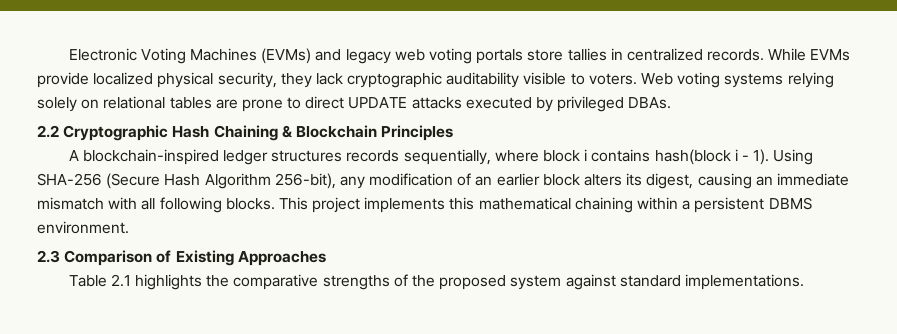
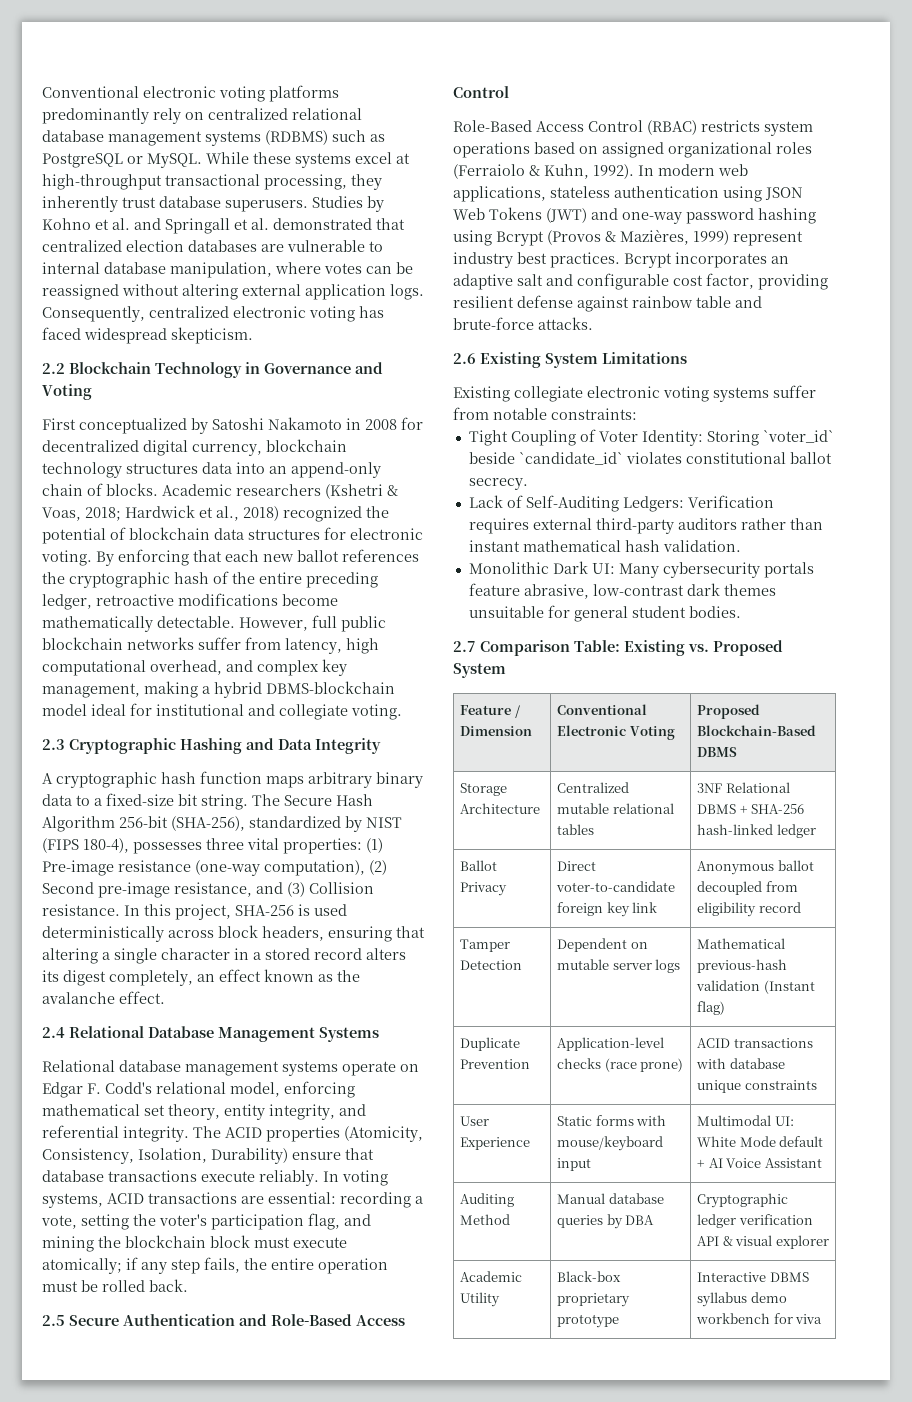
[68,48,851,64] [37,72,834,88] [37,96,672,112] [37,125,454,141] [68,149,814,165] [37,173,849,189] [37,197,812,213] [37,221,129,234] [37,250,326,266] [68,274,804,290] Electronic Voting Machines (EVMs) and legacy web voting portals store tallies in centralized records. While EVMs provide localized physical security, they lack cryptographic auditability visible to voters. Web voting systems relying solely on relational tables are prone to direct UPDATE attacks executed by privileged DBAs. // 2.2 Cryptographic Hash Chaining & Blockchain Principles // A blockchain-inspired ledger structures records sequentially, where block i contains hash(block i - 1). Using SHA-256 (Secure Hash Algorithm 256-bit), any modification of an earlier block alters its digest, causing an immediate mismatch with all following blocks. This project implements this mathematical chaining within a persistent DBMS environment. // 2.3 Comparison of Existing Approaches // Table 2.1 highlights the comparative strengths of the proposed system against standard implementations. -> [42,85,339,102] [42,108,362,124] [42,130,385,146] [42,152,410,168] [42,174,382,190] [42,196,384,212] [42,218,405,234] [42,240,383,252] [42,262,413,278] [42,284,424,300] [42,306,384,322] [42,327,253,344] [42,362,383,378] [42,384,92,400] [42,417,423,434] [42,439,347,456] [42,462,381,478] [42,483,398,499] [42,505,389,522] [42,527,423,544] [41,549,419,566] [42,571,378,588] [42,593,338,610] [42,615,386,632] [42,637,379,654] [42,659,347,676] [42,681,395,698] [42,703,402,720] [42,738,381,754] [42,771,423,788] [42,793,373,810] [42,816,402,832] [42,838,383,854] [42,860,387,876] [42,882,374,898] [42,904,347,920] [42,925,425,942] [42,948,406,964] [42,969,360,986] [42,991,165,1004] [42,1026,379,1042] [42,1060,419,1076] [42,1081,355,1098] [42,1104,366,1120] [42,1125,423,1142] [42,1148,374,1164] [42,1170,388,1186] [42,1192,423,1208] [41,1213,371,1230] [42,1235,347,1252] [42,1257,388,1274] [42,1279,188,1292] [42,1314,405,1326] [453,86,509,98] [453,120,813,136] [453,142,812,158] [453,164,748,179] [453,186,803,202] [453,207,816,224] [453,229,803,246] [453,252,789,268] [453,273,828,290] [453,295,762,312] [453,317,593,330] [453,352,687,368] [453,385,816,402] [453,407,637,420] [468,429,834,446] [468,452,832,465] [468,478,528,490] [468,495,774,512] [468,518,823,534] [468,540,741,552] [468,561,814,578] [468,583,776,599] [468,605,741,622] [453,640,783,656] [453,663,506,678] [460,705,520,718] [460,726,533,736] [557,704,648,715] [557,725,675,740] [697,704,761,719] [697,725,817,736] [697,747,738,757] [460,783,508,796] [460,803,541,814] [557,782,630,793] [557,803,674,814] [557,824,595,835] [697,782,790,793] [697,804,805,814] [697,824,816,838] [460,860,498,871] [460,882,508,896] [557,861,597,871] [556,881,676,892] [557,902,658,917] [697,860,814,875] [697,881,798,895] [697,902,801,917] [460,939,511,952] [460,960,523,970] [557,938,648,952] [557,959,681,973] [697,938,786,949] [697,959,788,973] [696,980,815,994] [697,1001,726,1015] [460,1037,521,1051] [460,1059,531,1069] [557,1037,665,1051] [557,1058,684,1072] [697,1038,813,1048] [696,1058,785,1069] [697,1080,817,1093] [460,1116,490,1126] [460,1137,531,1150] [557,1115,667,1126] [557,1136,664,1151] [557,1158,592,1171] [697,1115,794,1126] [697,1136,824,1147] [697,1158,822,1168] [460,1193,515,1207] [460,1214,511,1225] [557,1193,664,1204] [557,1214,655,1229] [697,1193,789,1208] [697,1214,813,1228] [697,1235,829,1249] [460,1271,523,1282] [460,1292,501,1307] [557,1271,622,1282] [557,1293,631,1307] [557,1314,620,1328] [697,1272,809,1282] [697,1292,787,1307] [696,1313,823,1324] Conventional electronic voting platforms predominantly rely on centralized relational database management systems (RDBMS) such as PostgreSQL or MySQL. While these systems excel at high-throughput transactional processing, they inherently trust database superusers. Studies by Kohno et al. and Springall et al. demonstrated that centralized election databases are vulnerable to internal database manipulation, where votes can be reassigned without altering external application logs. Consequently, centralized electronic voting has faced widespread skepticism. // 2.2 Blockchain Technology in Governance and Voting // First conceptualized by Satoshi Nakamoto in 2008 for decentralized digital currency, blockchain technology structures data into an append-only chain of blocks. Academic researchers (Kshetri & Voas, 2018; Hardwick et al., 2018) recognized the potential of blockchain data structures for electronic voting. By enforcing that each new ballot references the cryptographic hash of the entire preceding ledger, retroactive modifications become mathematically detectable. However, full public blockchain networks suffer from latency, high computational overhead, and complex key management, making a hybrid DBMS-blockchain model ideal for institutional and collegiate voting. // 2.3 Cryptographic Hashing and Data Integrity // A cryptographic hash function maps arbitrary binary data to a fixed-size bit string. The Secure Hash Algorithm 256-bit (SHA-256), standardized by NIST (FIPS 180-4), possesses three vital properties: (1) Pre-image resistance (one-way computation), (2) Second pre-image resistance, and (3) Collision resistance. In this project, SHA-256 is used deterministically across block headers, ensuring that altering a single character in a stored record alters its digest completely, an effect known as the avalanche effect. // 2.4 Relational Database Management Systems // Relational database management systems operate on Edgar F. Codd's relational model, enforcing mathematical set theory, entity integrity, and referential integrity. The ACID properties (Atomicity, Consistency, Isolation, Durability) ensure that database transactions execute reliably. In voting systems, ACID transactions are essential: recording a vote, setting the voter's participation flag, and mining the blockchain block must execute atomically; if any step fails, the entire operation must be rolled back. // 2.5 Secure Authentication and Role-Based Access Control // Role-Based Access Control (RBAC) restricts system operations based on assigned organizational roles (Ferraiolo & Kuhn, 1992). In modern web applications, stateless authentication using JSON Web Tokens (JWT) and one-way password hashing using Bcrypt (Provos & Mazières, 1999) represent industry best practices. Bcrypt incorporates an adaptive salt and configurable cost factor, providing resilient defense against rainbow table and brute-force attacks. // 2.6 Existing System Limitations // Existing collegiate electronic voting systems suffer from notable constraints: // Tight Coupling of Voter Identity: Storing `voter_id` beside `candidate_id` violates constitutional ballot secrecy. // Lack of Self-Auditing Ledgers: Verification requires external third-party auditors rather than instant mathematical hash validation. // Monolithic Dark UI: Many cybersecurity portals feature abrasive, low-contrast dark themes unsuitable for general student bodies. // 2.7 Comparison Table: Existing vs. Proposed System // Feature / Dimension | Conventional Electronic Voting | Proposed Blockchain-Based DBMS // Storage Architecture | Centralized mutable relational tables | 3NF Relational DBMS + SHA-256 hash-linked ledger // Ballot Privacy | Direct voter-to-candidate foreign key link | Anonymous ballot decoupled from eligibility record // Tamper Detection | Dependent on mutable server logs | Mathematical previous-hash validation (Instant flag) // Duplicate Prevention | Application-level checks (race prone) | ACID transactions with database unique constraints // User Experience | Static forms with mouse/keyboard input | Multimodal UI: White Mode default + AI Voice Assistant // Auditing Method | Manual database queries by DBA | Cryptographic ledger verification API & visual explorer // Academic Utility | Black-box proprietary prototype | Interactive DBMS syllabus demo workbench for viva

